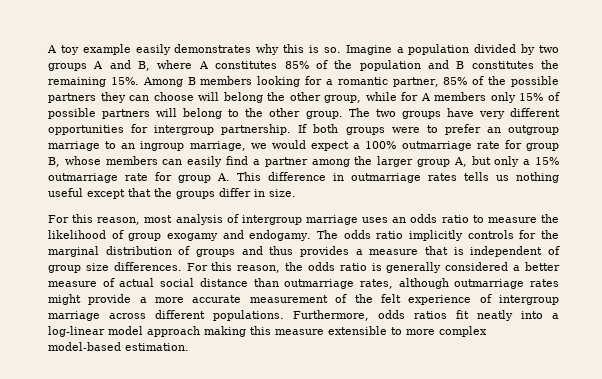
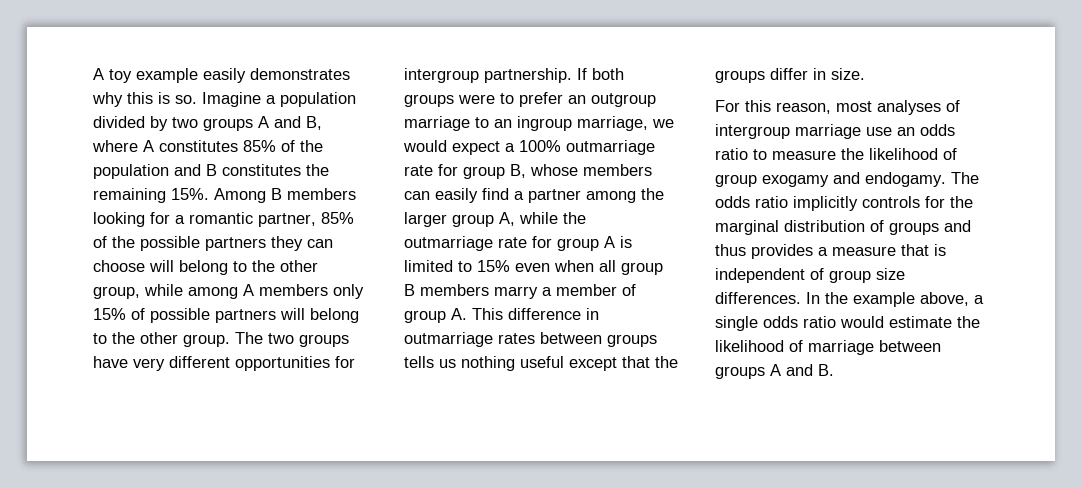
(263, 97) none -> [233,261,247,272] to
[401,92,419,101] for -> [188,287,238,299] among
[471,156,559,167] [48,172,172,183] but only a 15% outmarriage rate for -> [519,212,586,224] [404,236,632,251] [404,260,663,275] [404,284,636,299] while the outmarriage rate for group A is limited to 15% even when all group B members marry a member of
(457, 177) none -> [540,332,657,347] between groups
[175,214,389,225] analysis of intergroup marriage uses -> [877,100,960,115] [715,124,892,139] analyses of intergroup marriage use
[186,262,561,273] [48,278,559,289] [48,294,559,305] [48,310,559,321] [48,326,487,337] [48,342,189,351] For this reason, the odds ratio is generally considered a better measure of actual social distance than outmarriage rates, although outmarriage rates might provide a more accurate measurement of the felt experience of intergroup marriage across different populations. Furthermore, odds ratios fit neatly into a log-linear model approach making this measure extensible to more complex model-based estimation. -> [806,292,984,307] [715,316,980,331] [715,340,941,355] [715,364,834,379] In the example above, a single odds ratio would estimate the likelihood of marriage between groups A and B.

